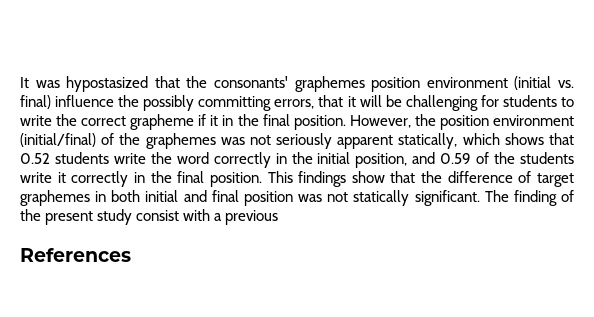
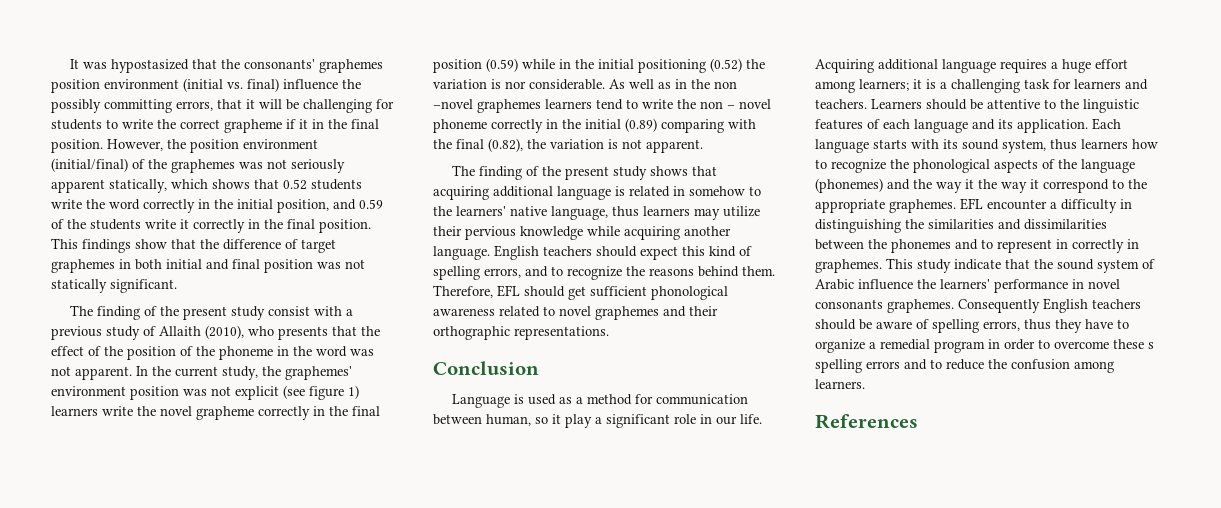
(480, 198) none -> (177, 286) //
(279, 217) none -> [106,325,380,340] [51,346,374,360] [51,366,352,380] [51,385,359,400] [51,406,380,420] [433,58,765,73] [433,79,737,90] [433,99,771,113] [433,118,756,133] [433,138,703,153] [452,165,718,180] [433,186,761,200] [433,206,760,220] [433,226,731,240] [433,245,752,260] [433,266,775,280] [433,285,728,300] [433,306,718,320] [433,326,609,340] [433,361,539,375] [452,394,749,408] [433,414,762,428] [815,59,1128,73] [815,79,1148,93] [815,99,1139,113] [815,118,1121,133] [815,139,1158,153] [815,159,1135,173] [815,178,1147,193] [815,198,1132,213] [815,219,1107,233] [815,239,1139,253] [815,258,1155,273] [815,279,1120,293] [815,298,1141,313] [815,319,1129,333] [815,339,1154,353] [815,359,1114,373] [815,379,865,389] study of Allaith (2010), who presents that the effect of the position of the phoneme in the word was not apparent. In the current study, the graphemes' environment position was not explicit (see figure 1) learners write the novel grapheme correctly in the final position (0.59) while in the initial positioning (0.52) the variation is nor considerable. As well as in the non –novel graphemes learners tend to write the non – novel phoneme correctly in the initial (0.89) comparing with the final (0.82), the variation is not apparent. // The finding of the present study shows that acquiring additional language is related in somehow to the learners' native language, thus learners may utilize their pervious knowledge while acquiring another language. English teachers should expect this kind of spelling errors, and to recognize the reasons behind them. Therefore, EFL should get sufficient phonological awareness related to novel graphemes and their orthographic representations. // Conclusion // Language is used as a method for communication between human, so it play a significant role in our life. Acquiring additional language requires a huge effort among learners; it is a challenging task for learners and teachers. Learners should be attentive to the linguistic features of each language and its application. Each language starts with its sound system, thus learners how to recognize the phonological aspects of the language (phonemes) and the way it the way it correspond to the appropriate graphemes. EFL encounter a difficulty in distinguishing the similarities and dissimilarities between the phonemes and to represent in correctly in graphemes. This study indicate that the sound system of Arabic influence the learners' performance in novel consonants graphemes. Consequently English teachers should be aware of spelling errors, thus they have to organize a remedial program in order to overcome these s spelling errors and to reduce the confusion among learners.

